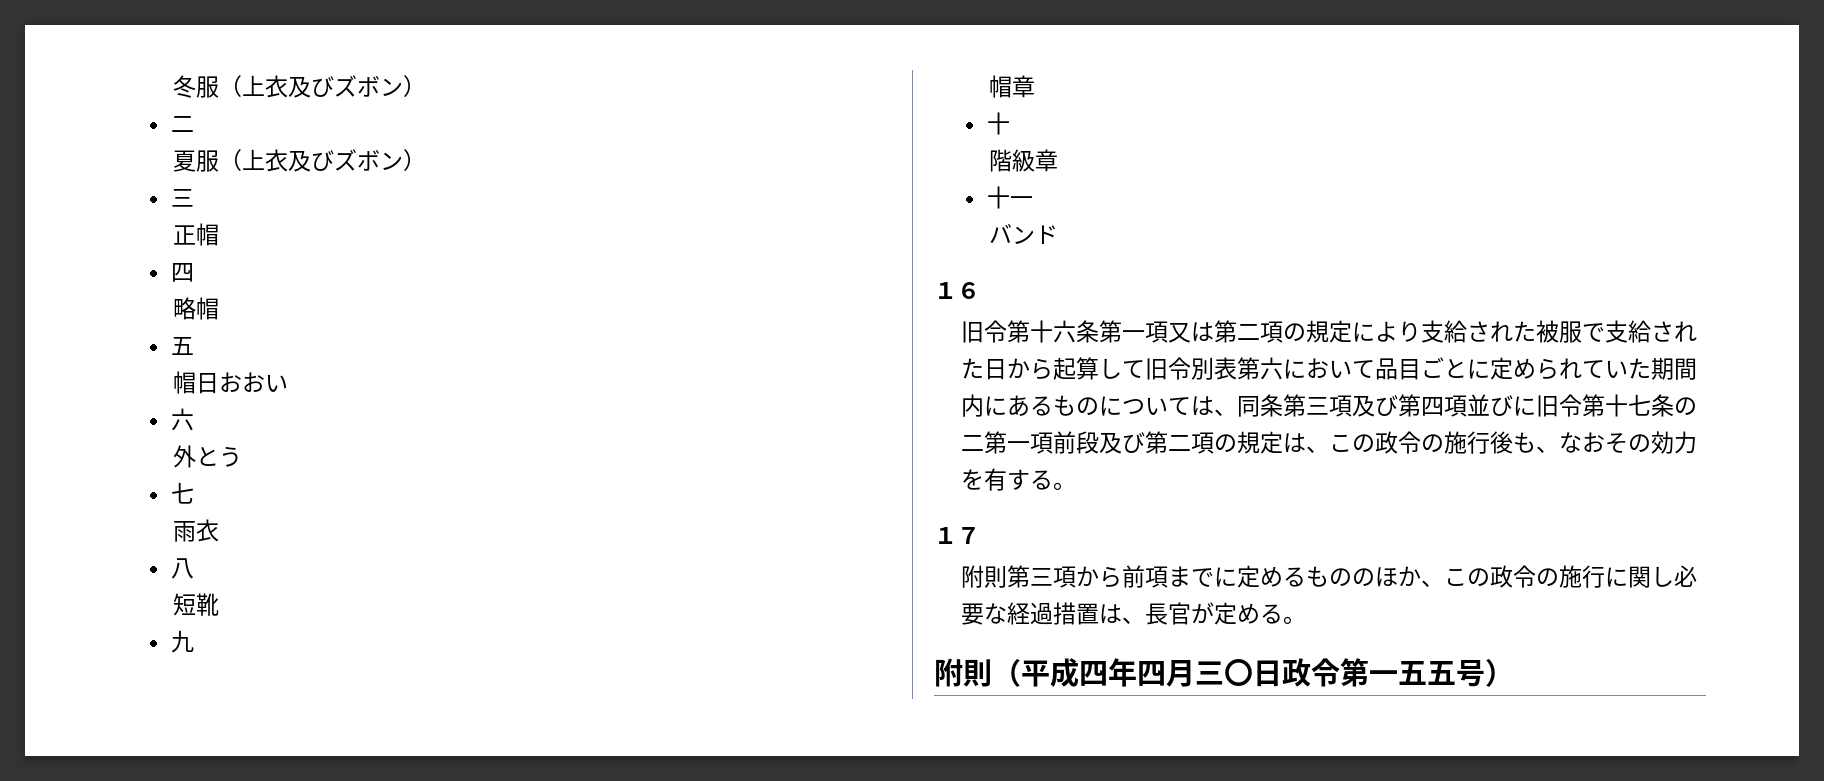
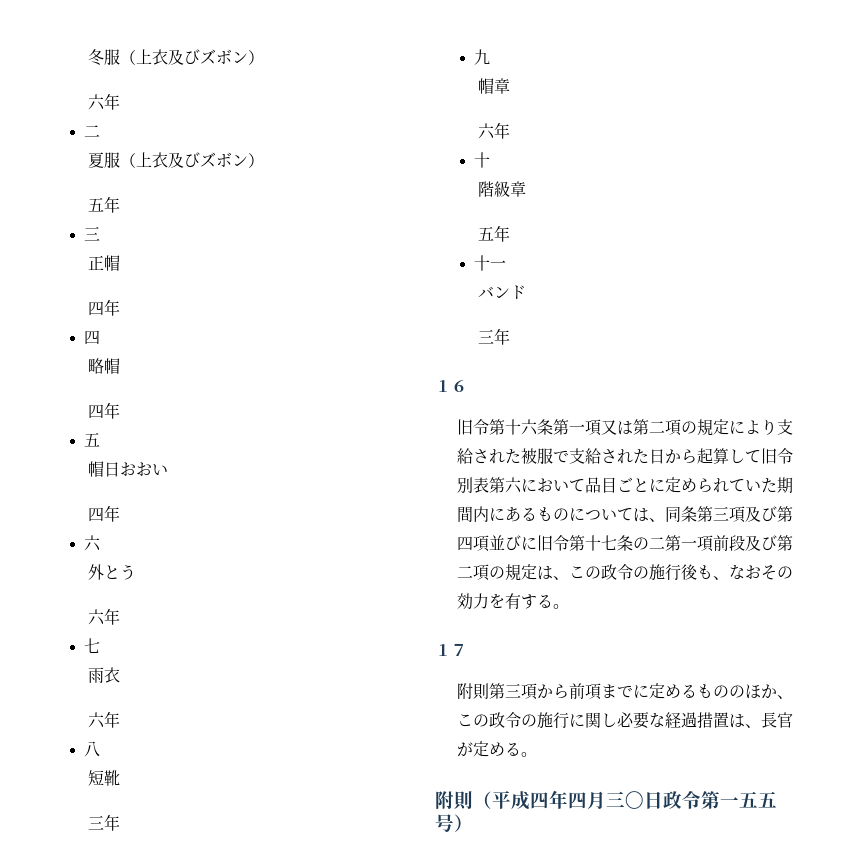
(426, 86) none -> [88,93,121,110] // 六年
(426, 160) none -> [88,196,121,213] // 五年
(219, 234) none -> [88,299,121,316] // 四年
(219, 308) none -> [88,402,121,419] // 四年
(288, 383) none -> [88,505,121,522] // 四年
(242, 456) none -> [88,608,121,625] // 六年
(219, 530) none -> [88,711,121,728] // 六年
(219, 604) none -> [88,814,121,831] // 三年
(1035, 86) none -> [478,122,511,139] // 六年
(1058, 160) none -> [478,225,511,242] // 五年
(1058, 234) none -> [478,328,511,345] // 三年

